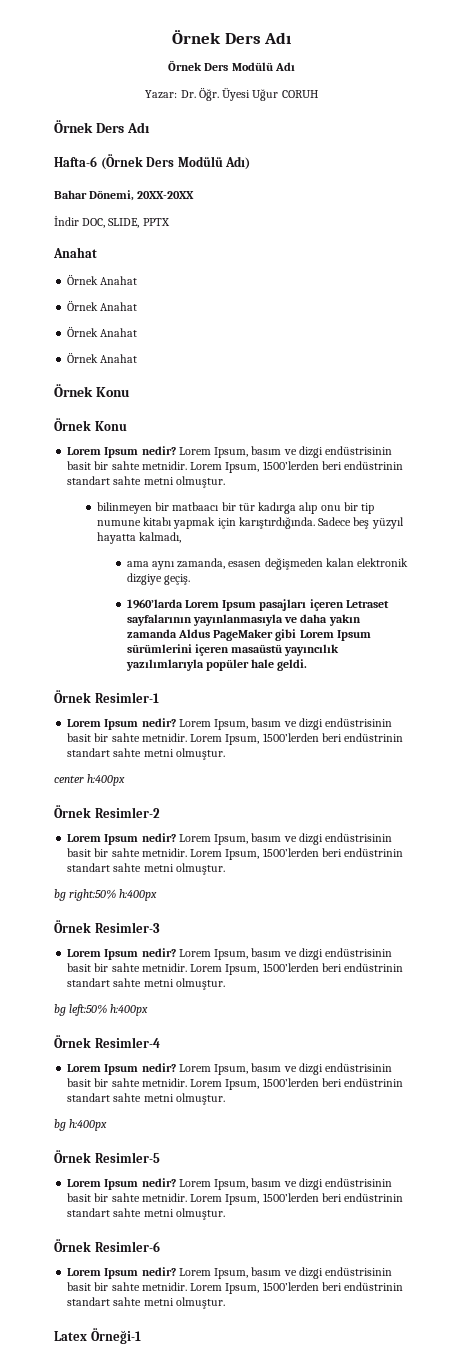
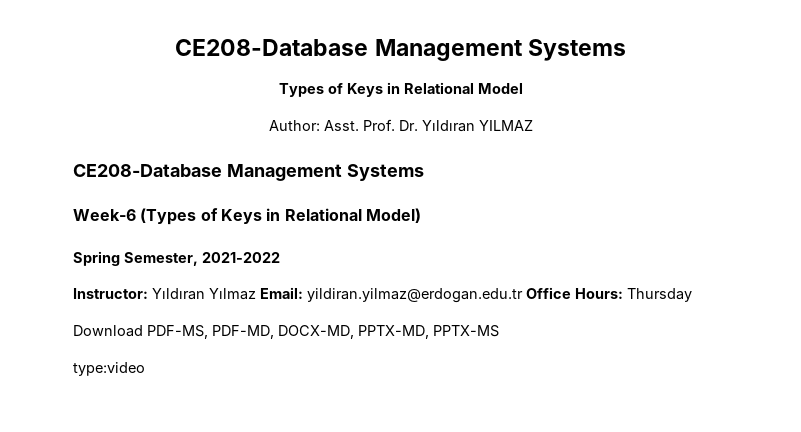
[172,30,291,44] [168,61,295,71] [145,87,318,101] [54,120,150,133] [54,154,251,170] [54,190,195,201] [54,215,170,228] [53,247,97,258] [67,274,138,285] [67,300,138,311] [67,326,138,337] [67,352,138,363] [54,384,130,397] [54,418,127,431] [67,446,393,458] [67,461,404,473] [67,476,225,488] [96,502,375,514] [96,517,404,529] [96,532,182,544] [126,558,409,570] [126,573,190,585] [126,599,389,611] [126,614,361,626] [126,629,371,641] [126,644,340,656] [125,659,308,671] [54,690,159,703] [67,718,393,730] [67,733,404,745] [67,748,225,760] [54,774,126,786] [54,805,160,818] [67,833,393,845] [67,848,404,860] [67,863,225,875] [54,889,158,901] [54,920,160,933] [67,948,393,960] [67,963,404,975] [67,978,225,990] [54,1004,149,1016] [54,1035,160,1048] [67,1063,393,1075] [67,1078,404,1090] [67,1093,225,1105] [54,1119,108,1131] [54,1150,160,1163] [67,1178,393,1190] [67,1193,404,1205] [67,1208,225,1220] [54,1239,160,1252] [67,1267,393,1279] [67,1282,404,1294] [67,1297,225,1309] [54,1328,141,1344] Örnek Ders Adı // Örnek Ders Modülü Adı // Yazar: Dr. Öğr. Üyesi Uğur CORUH // Örnek Ders Adı // Hafta-6 (Örnek Ders Modülü Adı) // Bahar Dönemi, 20XX-20XX // İndir DOC, SLIDE, PPTX // Anahat // Örnek Anahat // Örnek Anahat // Örnek Anahat // Örnek Anahat // Örnek Konu // Örnek Konu // Lorem Ipsum nedir? Lorem Ipsum, basım ve dizgi endüstrisinin basit bir sahte metnidir. Lorem Ipsum, 1500’lerden beri endüstrinin standart sahte metni olmuştur. // bilinmeyen bir matbaacı bir tür kadırga alıp onu bir tip numune kitabı yapmak için karıştırdığında. Sadece beş yüzyıl hayatta kalmadı, // ama aynı zamanda, esasen değişmeden kalan elektronik dizgiye geçiş. // 1960’larda Lorem Ipsum pasajları içeren Letraset sayfalarının yayınlanmasıyla ve daha yakın zamanda Aldus PageMaker gibi Lorem Ipsum sürümlerini içeren masaüstü yayıncılık yazılımlarıyla popüler hale geldi. // Örnek Resimler-1 // Lorem Ipsum nedir? Lorem Ipsum, basım ve dizgi endüstrisinin basit bir sahte metnidir. Lorem Ipsum, 1500’lerden beri endüstrinin standart sahte metni olmuştur. // center h:400px // Örnek Resimler-2 // Lorem Ipsum nedir? Lorem Ipsum, basım ve dizgi endüstrisinin basit bir sahte metnidir. Lorem Ipsum, 1500’lerden beri endüstrinin standart sahte metni olmuştur. // bg right:50% h:400px // Örnek Resimler-3 // Lorem Ipsum nedir? Lorem Ipsum, basım ve dizgi endüstrisinin basit bir sahte metnidir. Lorem Ipsum, 1500’lerden beri endüstrinin standart sahte metni olmuştur. // bg left:50% h:400px // Örnek Resimler-4 // Lorem Ipsum nedir? Lorem Ipsum, basım ve dizgi endüstrisinin basit bir sahte metnidir. Lorem Ipsum, 1500’lerden beri endüstrinin standart sahte metni olmuştur. // bg h:400px // Örnek Resimler-5 // Lorem Ipsum nedir? Lorem Ipsum, basım ve dizgi endüstrisinin basit bir sahte metnidir. Lorem Ipsum, 1500’lerden beri endüstrinin standart sahte metni olmuştur. // Örnek Resimler-6 // Lorem Ipsum nedir? Lorem Ipsum, basım ve dizgi endüstrisinin basit bir sahte metnidir. Lorem Ipsum, 1500’lerden beri endüstrinin standart sahte metni olmuştur. // Latex Örneği-1 -> [175,39,626,61] [278,82,523,97] [268,119,533,132] [73,164,424,181] [73,208,421,225] [73,251,280,266] [73,287,692,303] [73,325,499,339] [73,362,145,376] CE208-Database Management Systems // Types of Keys in Relational Model // Author: Asst. Prof. Dr. Yıldıran YILMAZ // CE208-Database Management Systems // Week-6 (Types of Keys in Relational Model) // Spring Semester, 2021-2022 // Instructor: Yıldıran Yılmaz Email: yildiran.yilmaz@erdogan.edu.tr Office Hours: Thursday // Download PDF-MS, PDF-MD, DOCX-MD, PPTX-MD, PPTX-MS // type:video

